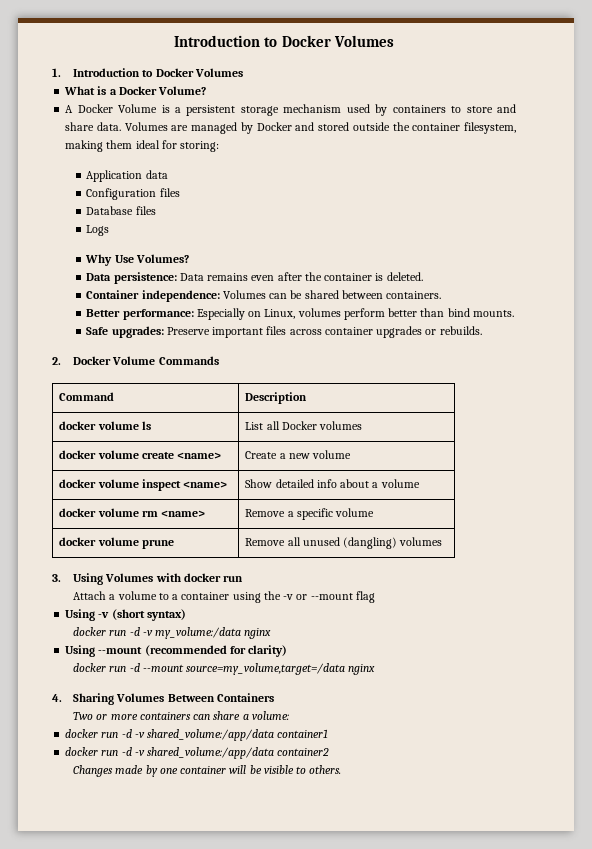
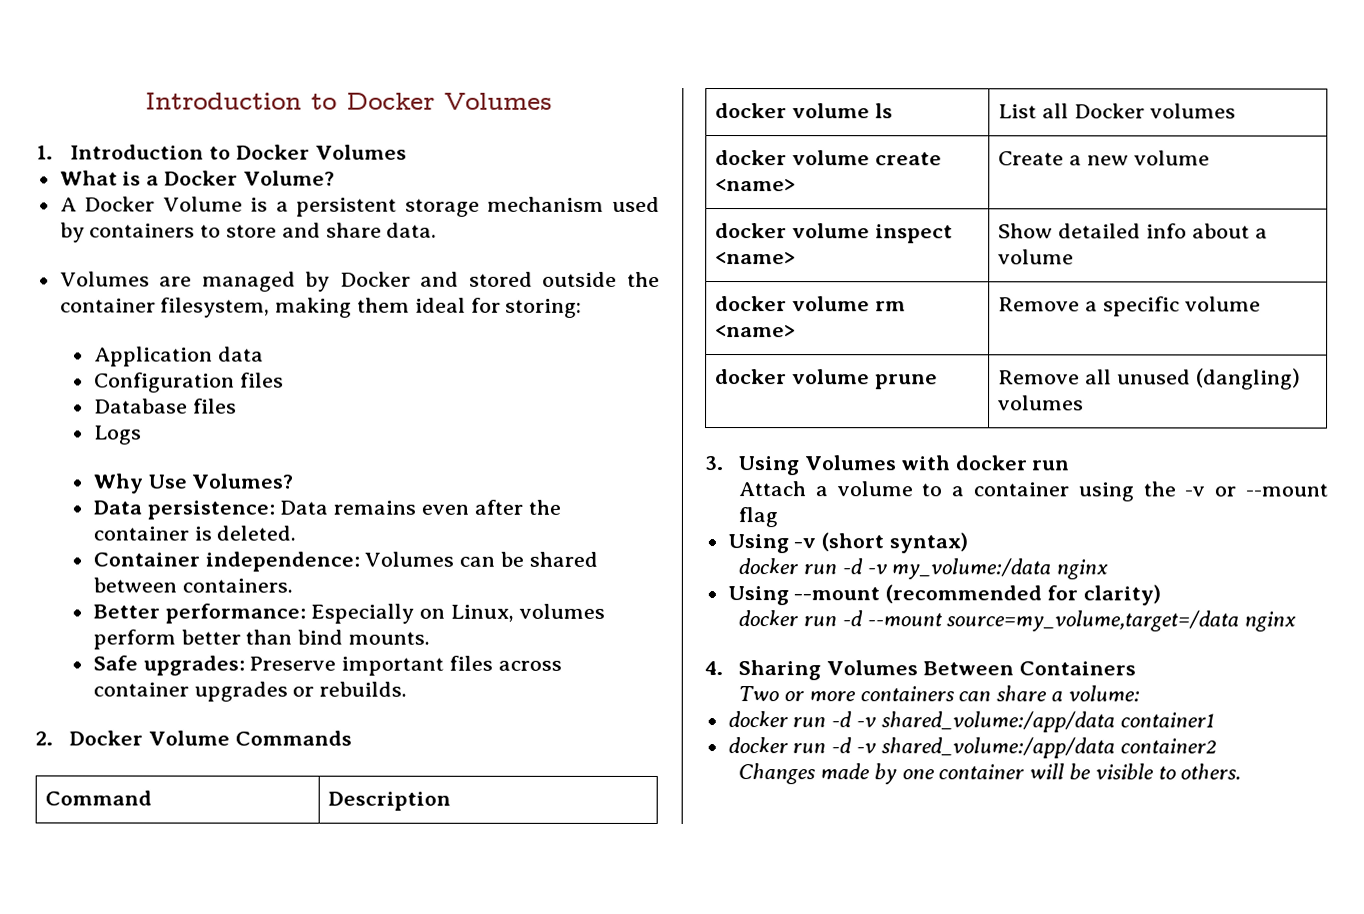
(121, 126) none -> (438, 230) //

